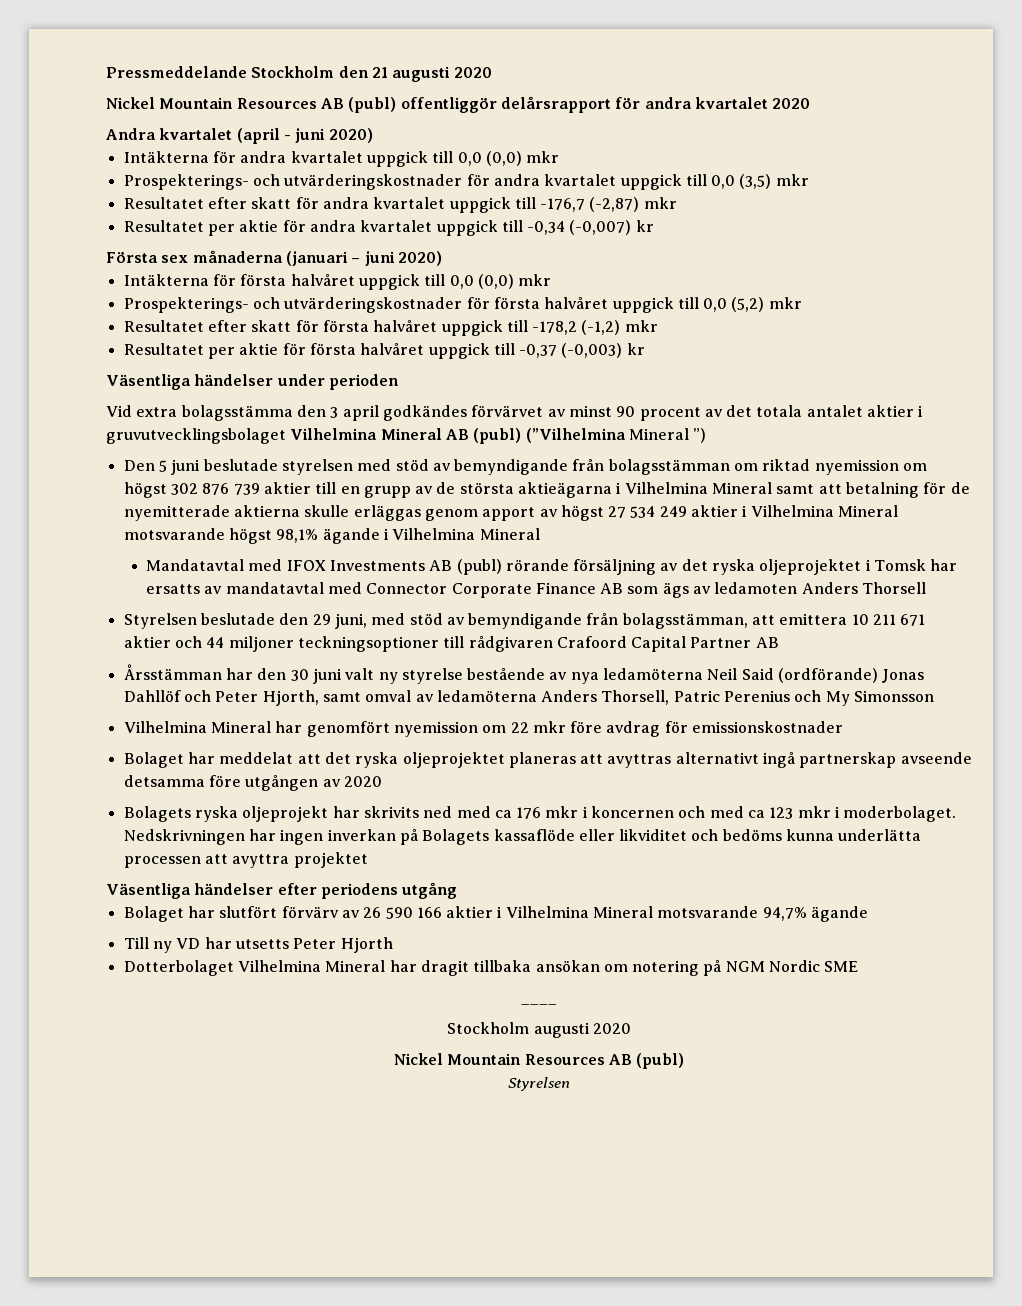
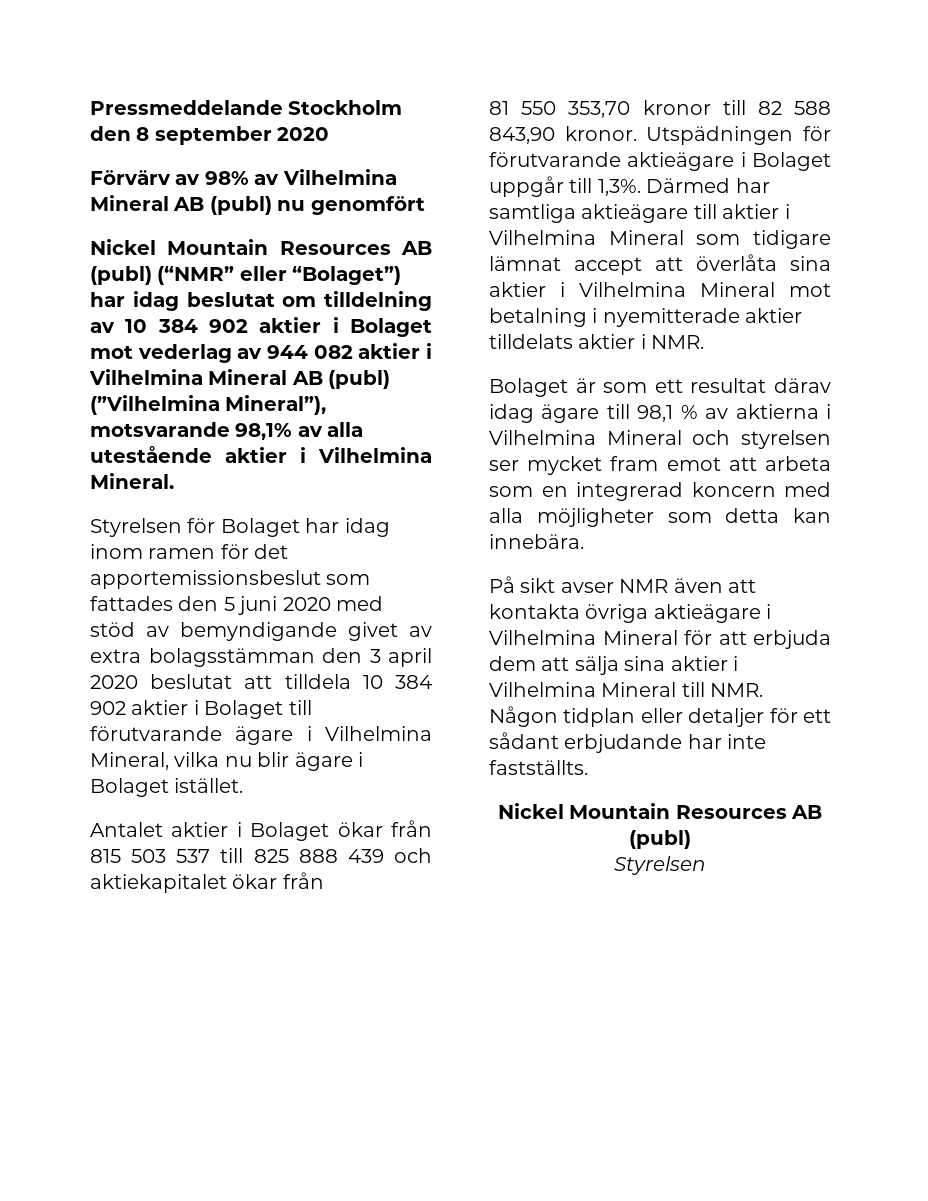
[371,66,492,82] [106,96,811,113] [106,128,373,144] [123,151,560,167] [123,174,809,190] [123,197,677,213] [123,220,654,236] [106,250,442,266] [123,274,552,290] [123,297,802,313] [123,320,658,336] [123,343,645,359] [106,374,399,390] [106,405,924,421] [106,428,286,444] 21 augusti 2020 // Nickel Mountain Resources AB (publ) offentliggör delårsrapport för andra kvartalet 2020 // Andra kvartalet (april - juni 2020) // Intäkterna för andra kvartalet uppgick till 0,0 (0,0) mkr // Prospekterings- och utvärderingskostnader för andra kvartalet uppgick till 0,0 (3,5) mkr // Resultatet efter skatt för andra kvartalet uppgick till -176,7 (-2,87) mkr // Resultatet per aktie för andra kvartalet uppgick till -0,34 (-0,007) kr // Första sex månaderna (januari – juni 2020) // Intäkterna för första halvåret uppgick till 0,0 (0,0) mkr // Prospekterings- och utvärderingskostnader för första halvåret uppgick till 0,0 (5,2) mkr // Resultatet efter skatt för första halvåret uppgick till -178,2 (-1,2) mkr // Resultatet per aktie för första halvåret uppgick till -0,37 (-0,003) kr // Väsentliga händelser under perioden // Vid extra bolagsstämma den 3 april godkändes förvärvet av minst 90 procent av det totala antalet aktier i gruvutvecklingsbolaget -> [136,126,330,145] [90,169,397,185] [90,195,425,215] [90,239,432,255] [90,266,402,285] [90,291,432,311] [90,317,432,337] [90,343,432,363] 8 september 2020 // Förvärv av 98% av Vilhelmina Mineral AB (publ) nu genomfört // Nickel Mountain Resources AB (publ) (“NMR” eller “Bolaget”) har idag beslutat om tilldelning av 10 384 902 aktier i Bolaget mot vederlag av 944 082 aktier i
[628,428,707,443] [123,459,928,475] [123,482,970,498] [123,505,899,521] [123,528,540,544] [145,559,958,575] [145,582,927,598] [123,613,926,629] [123,636,779,652] [123,664,925,684] [123,690,935,706] [123,721,844,737] [123,752,972,768] [123,775,382,791] [123,806,957,822] [123,829,922,845] [123,852,368,868] [106,882,458,899] [123,906,869,922] [123,937,393,953] [123,960,859,976] [521,1003,557,1005] [447,1022,631,1038] Mineral ”) // Den 5 juni beslutade styrelsen med stöd av bemyndigande från bolagsstämman om riktad nyemission om högst 302 876 739 aktier till en grupp av de största aktieägarna i Vilhelmina Mineral samt att betalning för de nyemitterade aktierna skulle erläggas genom apport av högst 27 534 249 aktier i Vilhelmina Mineral motsvarande högst 98,1% ägande i Vilhelmina Mineral // Mandatavtal med IFOX Investments AB (publ) rörande försäljning av det ryska oljeprojektet i Tomsk har ersatts av mandatavtal med Connector Corporate Finance AB som ägs av ledamoten Anders Thorsell // Styrelsen beslutade den 29 juni, med stöd av bemyndigande från bolagsstämman, att emittera 10 211 671 aktier och 44 miljoner teckningsoptioner till rådgivaren Crafoord Capital Partner AB // Årsstämman har den 30 juni valt ny styrelse bestående av nya ledamöterna Neil Said (ordförande) Jonas Dahllöf och Peter Hjorth, samt omval av ledamöterna Anders Thorsell, Patric Perenius och My Simonsson // Vilhelmina Mineral har genomfört nyemission om 22 mkr före avdrag för emissionskostnader // Bolaget har meddelat att det ryska oljeprojektet planeras att avyttras alternativt ingå partnerskap avseende detsamma före utgången av 2020 // Bolagets ryska oljeprojekt har skrivits ned med ca 176 mkr i koncernen och med ca 123 mkr i moderbolaget. Nedskrivningen har ingen inverkan på Bolagets kassaflöde eller likviditet och bedöms kunna underlätta processen att avyttra projektet // Väsentliga händelser efter periodens utgång // Bolaget har slutfört förvärv av 26 590 166 aktier i Vilhelmina Mineral motsvarande 94,7% ägande // Till ny VD har utsetts Peter Hjorth // Dotterbolaget Vilhelmina Mineral har dragit tillbaka ansökan om notering på NGM Nordic SME // ____ // Stockholm augusti 2020 -> [225,395,327,415] [90,422,364,440] [90,446,432,463] [90,473,174,489] [90,518,390,537] [90,544,289,559] [90,570,371,589] [90,596,383,615] [90,622,432,641] [90,648,432,667] [90,674,432,689] [90,700,312,719] [90,726,432,745] [90,752,363,771] [90,778,244,797] [90,820,432,841] [90,848,432,863] [90,872,324,893] [489,100,831,118] [489,126,831,145] [489,152,831,171] [489,176,770,197] [489,204,790,223] [489,230,831,249] [489,254,831,275] [489,282,831,297] [489,308,803,327] [489,334,705,349] [489,378,831,397] [489,404,831,423] [489,430,831,449] [489,456,831,475] [489,482,831,501] [489,508,831,527] [489,534,584,549] [489,576,756,593] [489,604,772,623] [489,630,831,649] [489,656,738,675] [489,682,764,697] [489,706,831,727] [489,732,767,753] [489,760,588,775] Mineral”), motsvarande 98,1% av alla utestående aktier i Vilhelmina Mineral. // Styrelsen för Bolaget har idag inom ramen för det apportemissionsbeslut som fattades den 5 juni 2020 med stöd av bemyndigande givet av extra bolagsstämman den 3 april 2020 beslutat att tilldela 10 384 902 aktier i Bolaget till förutvarande ägare i Vilhelmina Mineral, vilka nu blir ägare i Bolaget istället. // Antalet aktier i Bolaget ökar från 815 503 537 till 825 888 439 och aktiekapitalet ökar från // 81 550 353,70 kronor till 82 588 843,90 kronor. Utspädningen för förutvarande aktieägare i Bolaget uppgår till 1,3%. Därmed har samtliga aktieägare till aktier i Vilhelmina Mineral som tidigare lämnat accept att överlåta sina aktier i Vilhelmina Mineral mot betalning i nyemitterade aktier tilldelats aktier i NMR. // Bolaget är som ett resultat därav idag ägare till 98,1 % av aktierna i Vilhelmina Mineral och styrelsen ser mycket fram emot att arbeta som en integrerad koncern med alla möjligheter som detta kan innebära. // På sikt avser NMR även att kontakta övriga aktieägare i Vilhelmina Mineral för att erbjuda dem att sälja sina aktier i Vilhelmina Mineral till NMR. Någon tidplan eller detaljer för ett sådant erbjudande har inte fastställts.

